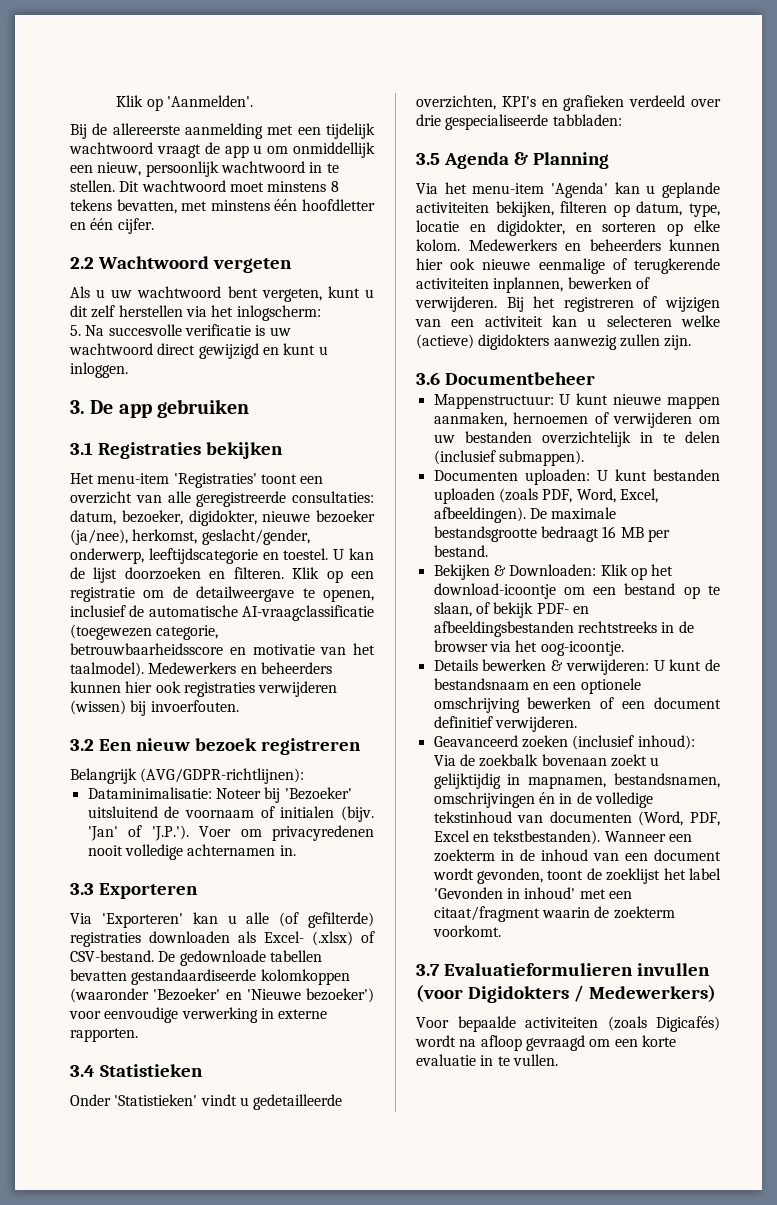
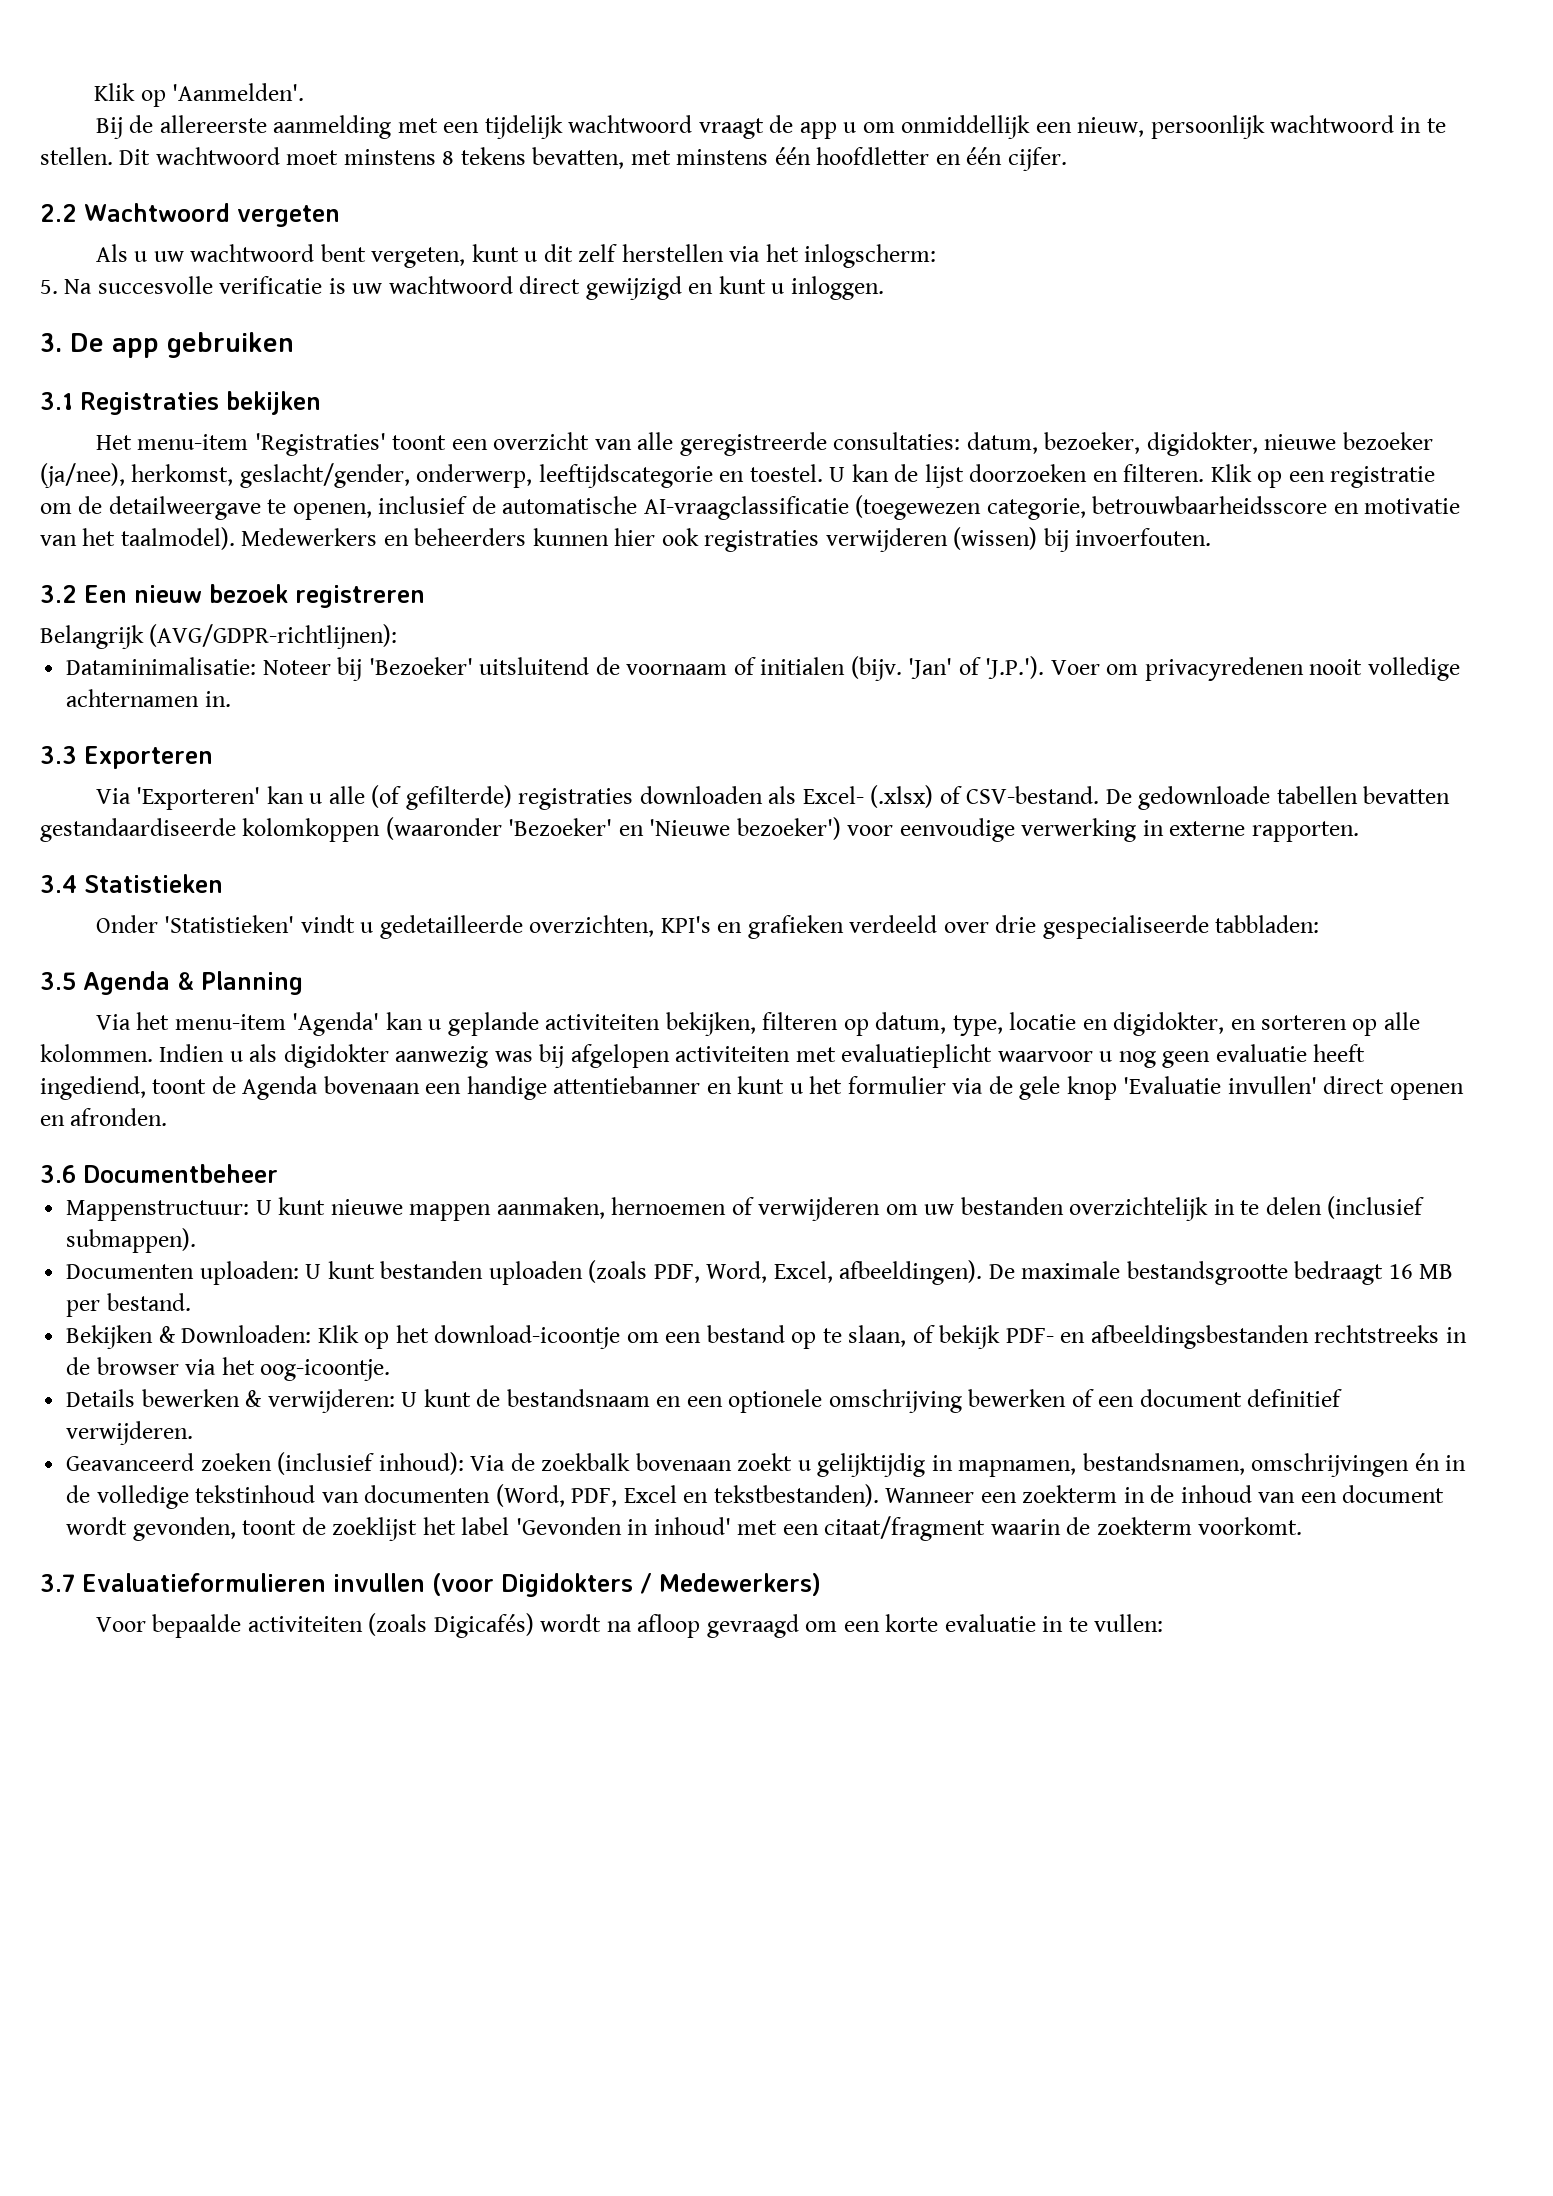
[694,220,720,232] [416,239,720,251] [416,258,720,274] [416,277,650,293] [415,296,720,312] [415,315,720,327] [416,334,692,350] elke kolom. Medewerkers en beheerders kunnen hier ook nieuwe eenmalige of terugkerende activiteiten inplannen, bewerken of verwijderen. Bij het registreren of wijzigen van een activiteit kan u selecteren welke (actieve) digidokters aanwezig zullen zijn. -> [1383,1012,1420,1030] [40,1044,1366,1068] [40,1076,1464,1100] [40,1108,168,1126] alle kolommen. Indien u als digidokter aanwezig was bij afgelopen activiteiten met evaluatieplicht waarvoor u nog geen evaluatie heeft ingediend, toont de Agenda bovenaan een handige attentiebanner en kunt u het formulier via de gele knop 'Evaluatie invullen' direct openen en afronden.
[512,1054,558,1066] vullen. -> [1094,1614,1164,1632] vullen:

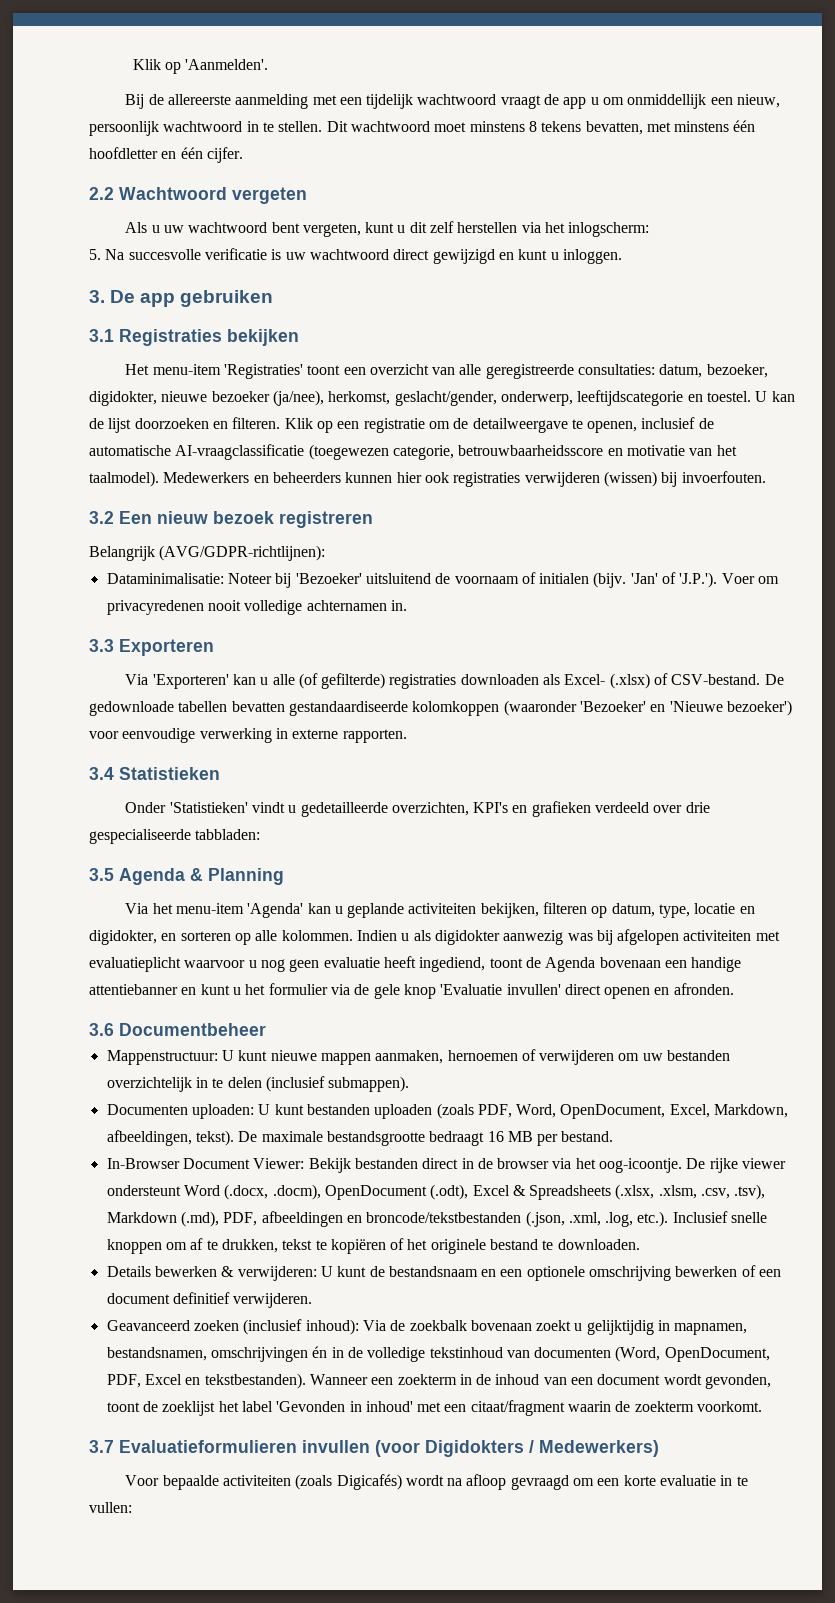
[773,1260,983,1285] Excel, afbeeldingen). -> [560,1104,789,1119] [106,1130,234,1146] OpenDocument, Excel, Markdown, afbeeldingen, tekst).
[66,1325,1440,1349] Bekijken & Downloaden: Klik op het download-icoontje om een bestand op te slaan, of bekijk PDF- en afbeeldingsbestanden rechtstreeks -> [106,1158,459,1173] In-Browser Document Viewer: Bekijk bestanden direct
(391, 1370) none -> [686,1158,787,1173] [106,1184,766,1200] [106,1211,768,1227] [106,1238,640,1254] De rijke viewer ondersteunt Word (.docx, .docm), OpenDocument (.odt), Excel & Spreadsheets (.xlsx, .xlsm, .csv, .tsv), Markdown (.md), PDF, afbeeldingen en broncode/tekstbestanden (.json, .xml, .log, etc.). Inclusief snelle knoppen om af te drukken, tekst te kopiëren of het originele bestand te downloaden.
(565, 1495) none -> [664,1347,770,1362] OpenDocument,

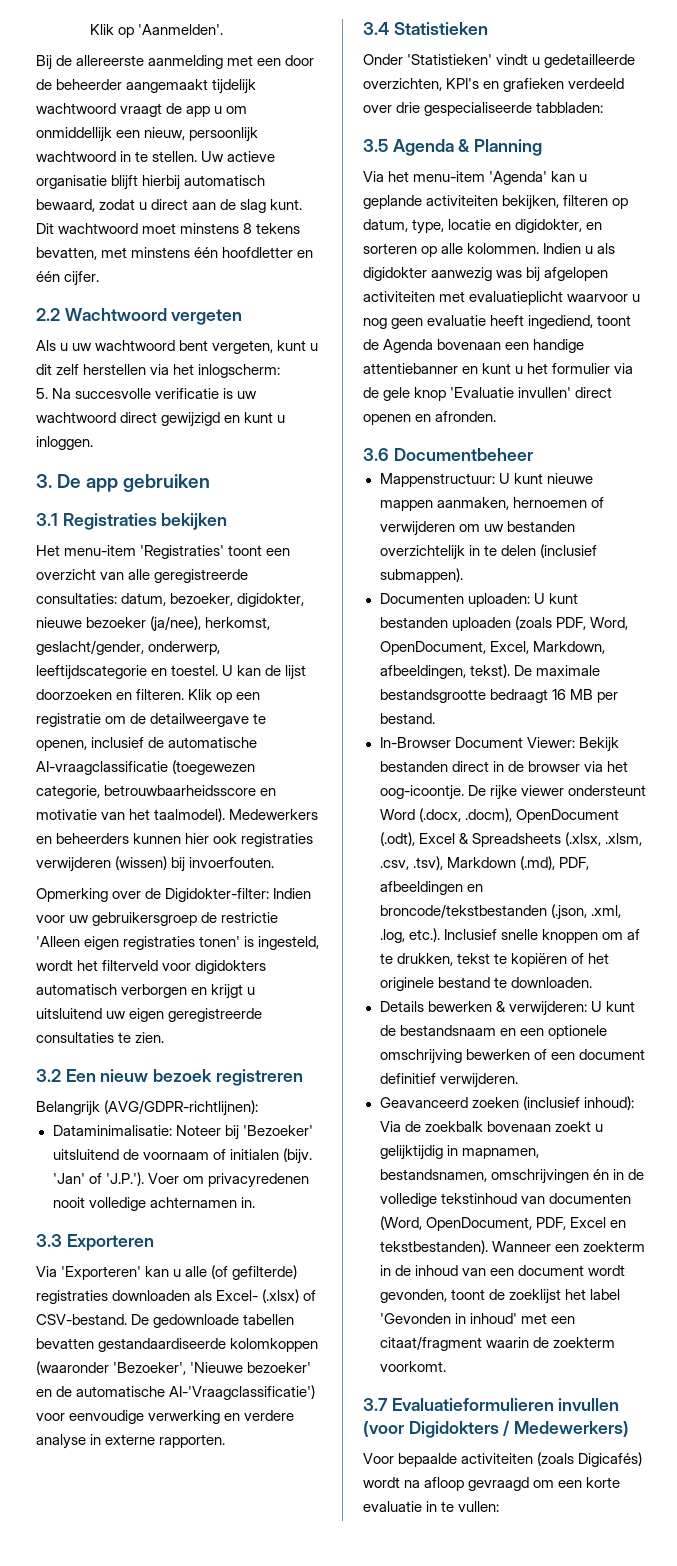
(362, 101) none -> [285,55,315,66] [36,79,209,93] door de beheerder aangemaakt
(323, 126) none -> [201,151,276,162] [36,175,266,190] [36,199,303,213] Uw actieve organisatie blijft hierbij automatisch bewaard, zodat u direct aan de slag kunt.
(766, 477) none -> [36,888,312,902] [36,912,279,926] [36,936,320,950] [36,960,267,974] [36,984,256,999] [36,1008,263,1022] [36,1032,165,1043] // Opmerking over de Digidokter-filter: Indien voor uw gebruikersgroep de restrictie 'Alleen eigen registraties tonen' is ingesteld, wordt het filterveld voor digidokters automatisch verborgen en krijgt u uitsluitend uw eigen geregistreerde consultaties te zien.
[579,700,792,716] [89,728,272,743] 'Bezoeker' en 'Nieuwe bezoeker') voor eenvoudige verwerking -> [113,1362,312,1375] [36,1385,316,1400] [36,1410,295,1424] [36,1434,86,1449] 'Bezoeker', 'Nieuwe bezoeker' en de automatische AI-'Vraagclassificatie') voor eenvoudige verwerking en verdere analyse

